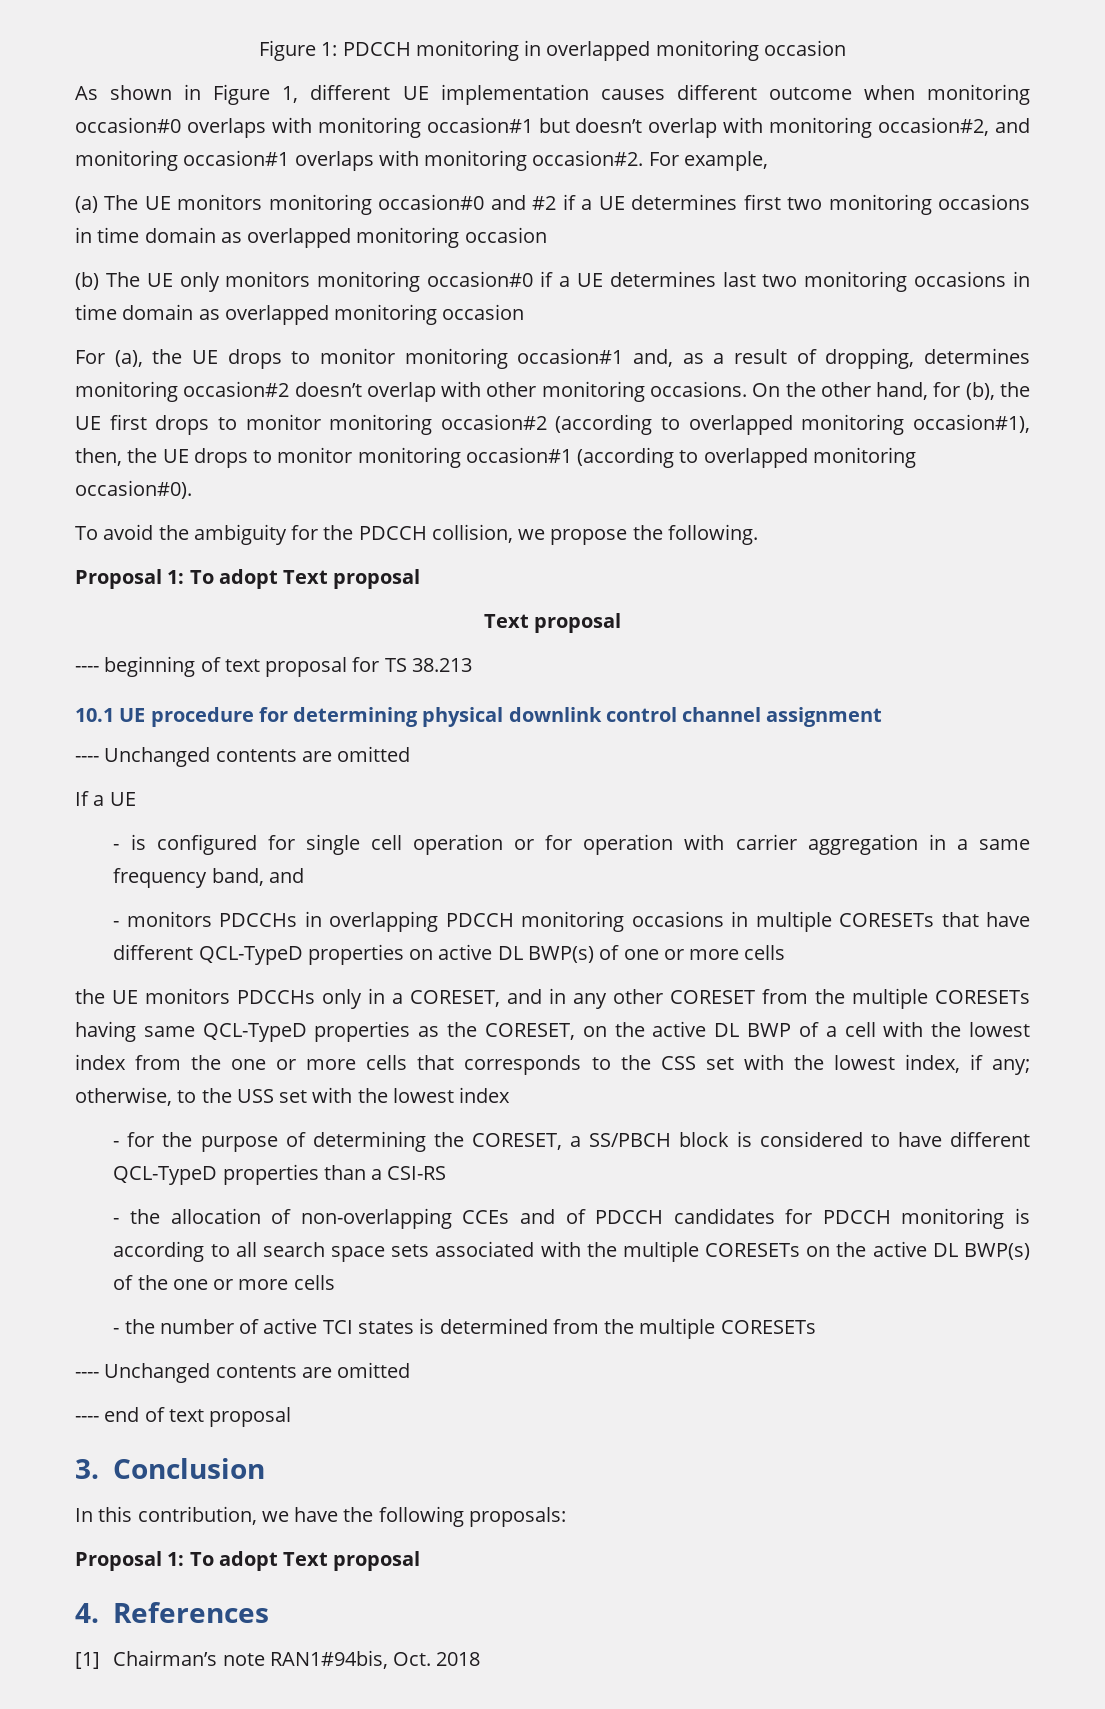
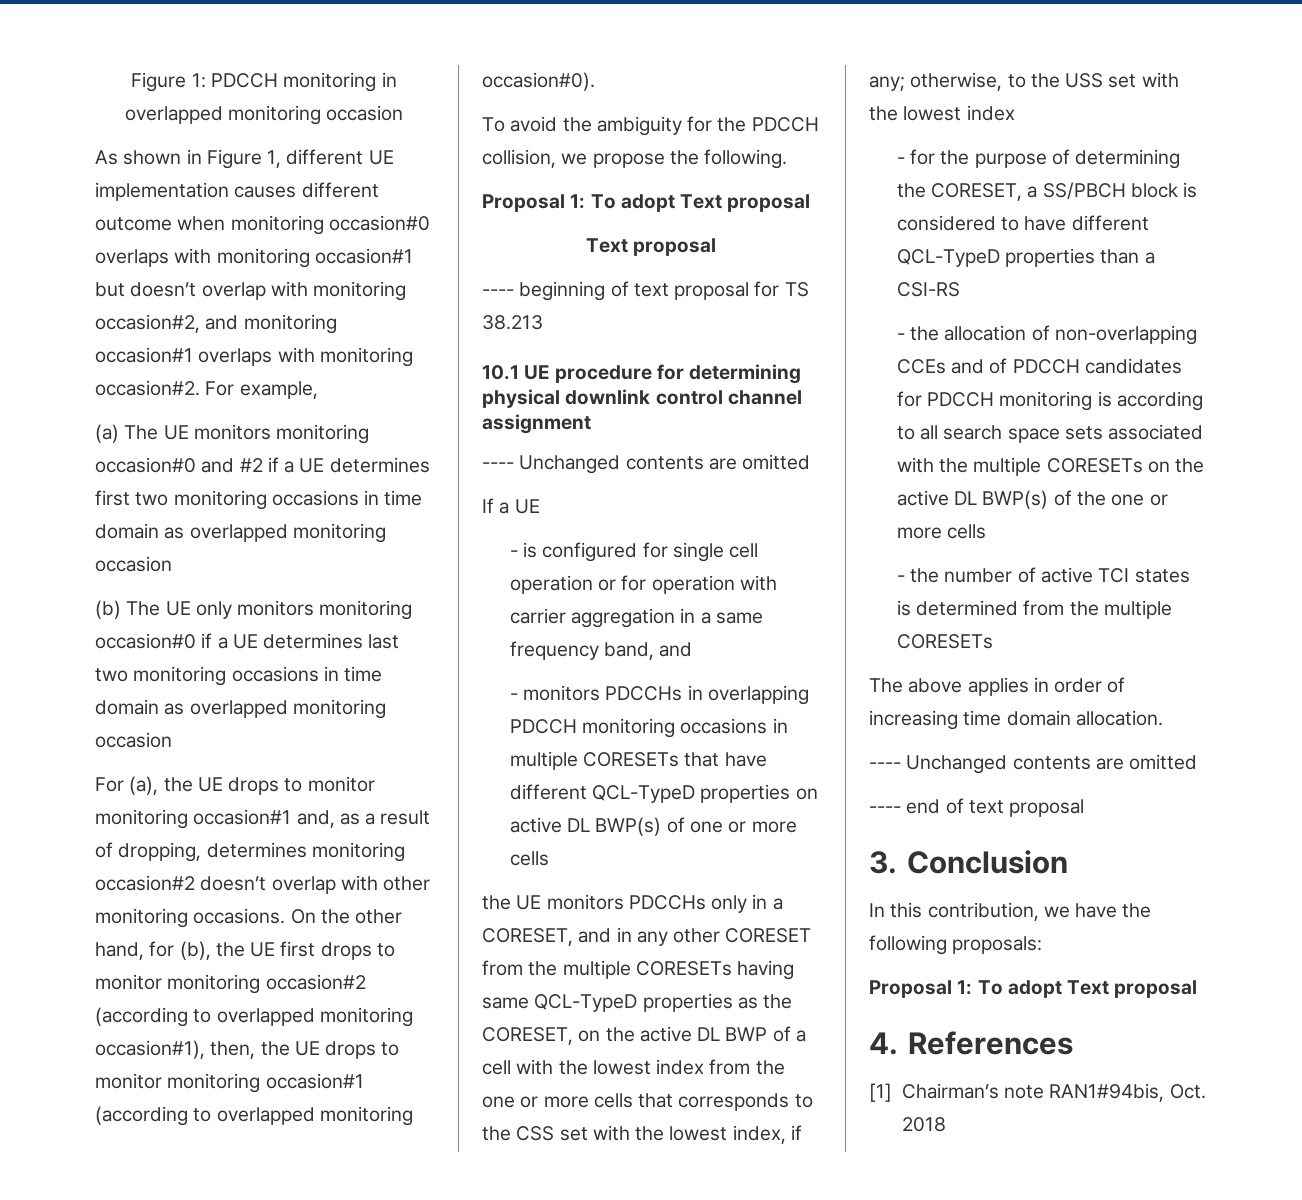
(816, 1327) none -> [869,677,1126,696] [869,710,1163,730] // The above applies in order of increasing time domain allocation.

